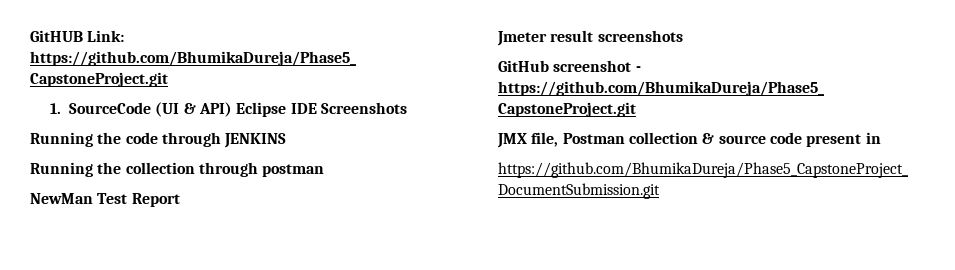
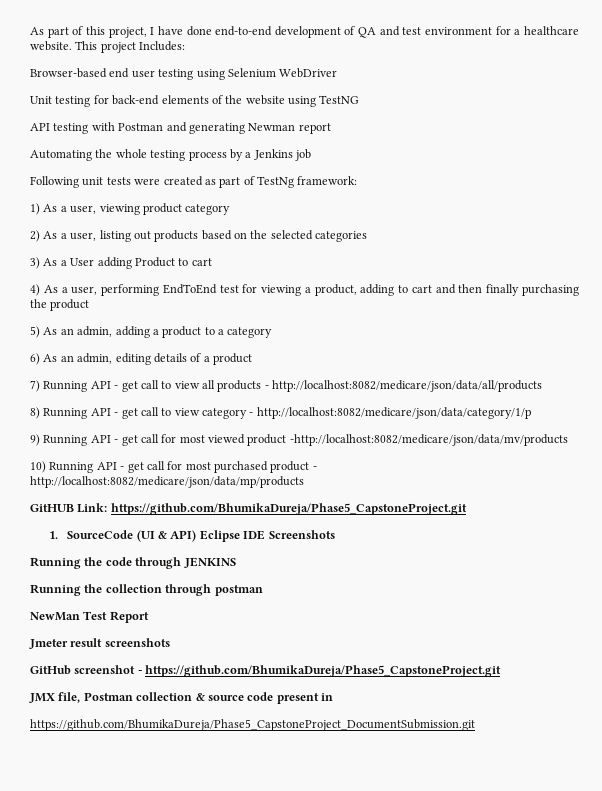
(30, 36) none -> [30,26,579,38] [30,41,186,53] [30,68,338,80] [30,95,360,107] [30,122,331,134] [30,149,311,161] [30,176,358,188] [30,203,231,215] [30,230,368,242] [30,257,212,269] [30,284,579,296] [30,299,90,311] [30,326,273,338] [30,353,252,365] [30,380,543,392] [30,407,531,419] [30,434,568,446] [30,461,317,473] [30,476,304,488] As part of this project, I have done end-to-end development of QA and test environment for a healthcare website. This project Includes: // Browser-based end user testing using Selenium WebDriver // Unit testing for back-end elements of the website using TestNG // API testing with Postman and generating Newman report // Automating the whole testing process by a Jenkins job // Following unit tests were created as part of TestNg framework: // 1) As a user, viewing product category // 2) As a user, listing out products based on the selected categories // 3) As a User adding Product to cart // 4) As a user, performing EndToEnd test for viewing a product, adding to cart and then finally purchasing the product // 5) As an admin, adding a product to a category // 6) As an admin, editing details of a product // 7) Running API - get call to view all products - http://localhost:8082/medicare/json/data/all/products // 8) Running API - get call to view category - http://localhost:8082/medicare/json/data/category/1/p // 9) Running API - get call for most viewed product -http://localhost:8082/medicare/json/data/mv/products // 10) Running API - get call for most purchased product - http://localhost:8082/medicare/json/data/mp/products //

